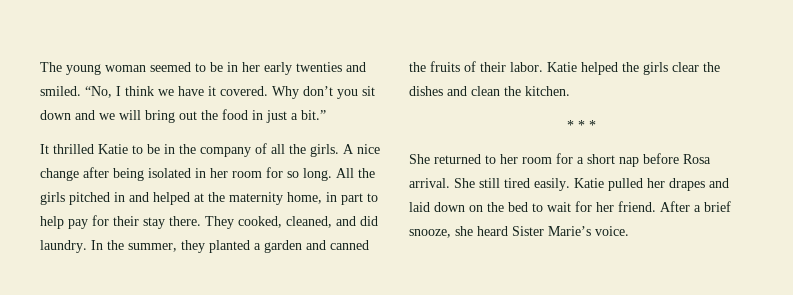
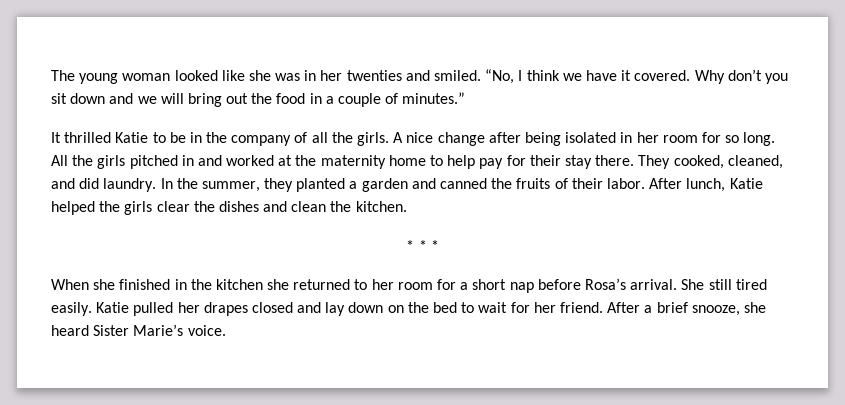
[150,62,292,75] seemed to be in her early -> [174,70,343,81] looked like she was in her
[266,110,326,123] just a bit.” -> [325,92,466,107] a couple of minutes.”
[153,192,190,205] helped -> [226,155,275,166] worked
[287,192,363,205] home, in part -> [388,155,426,166] home
(543, 67) none -> [649,178,726,192] After lunch,
[409,154,430,164] She -> [51,279,290,290] When she finished in the kitchen she
[683,154,711,164] Rosa -> [584,278,626,290] Rosa’s
[709,178,729,188] [409,202,430,212] and laid -> [251,302,346,316] closed and lay

